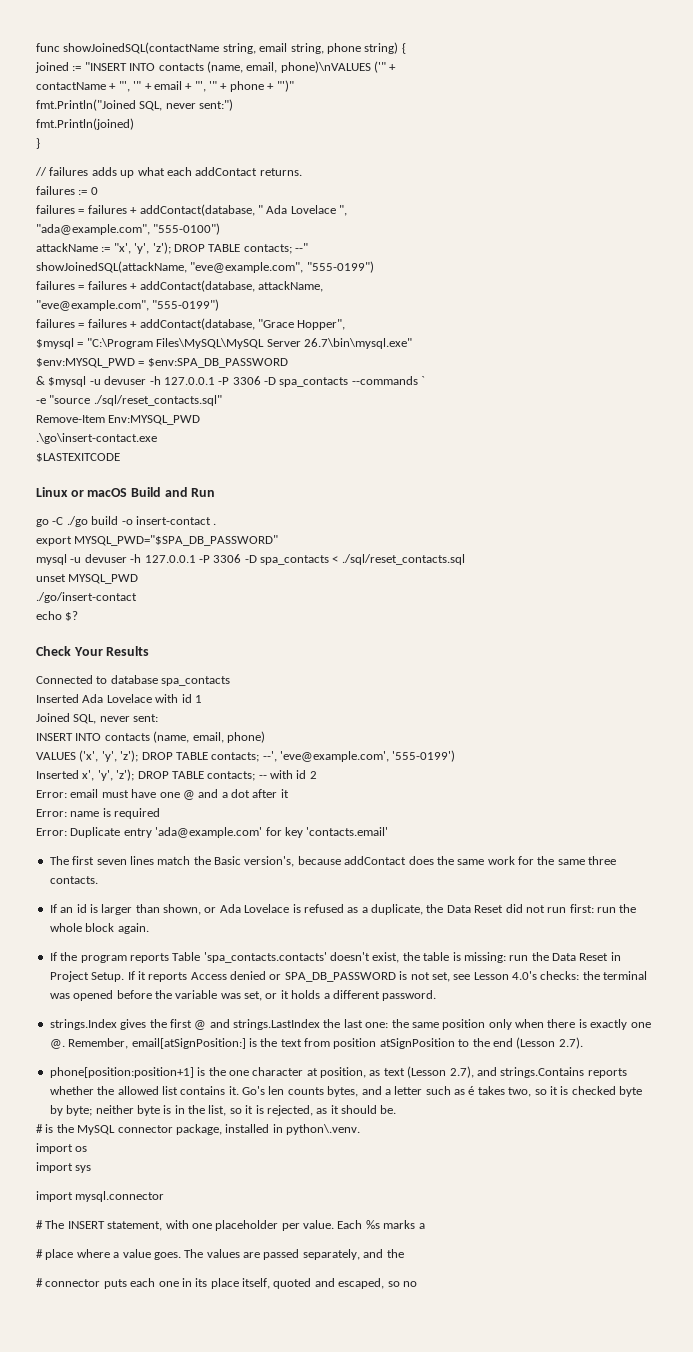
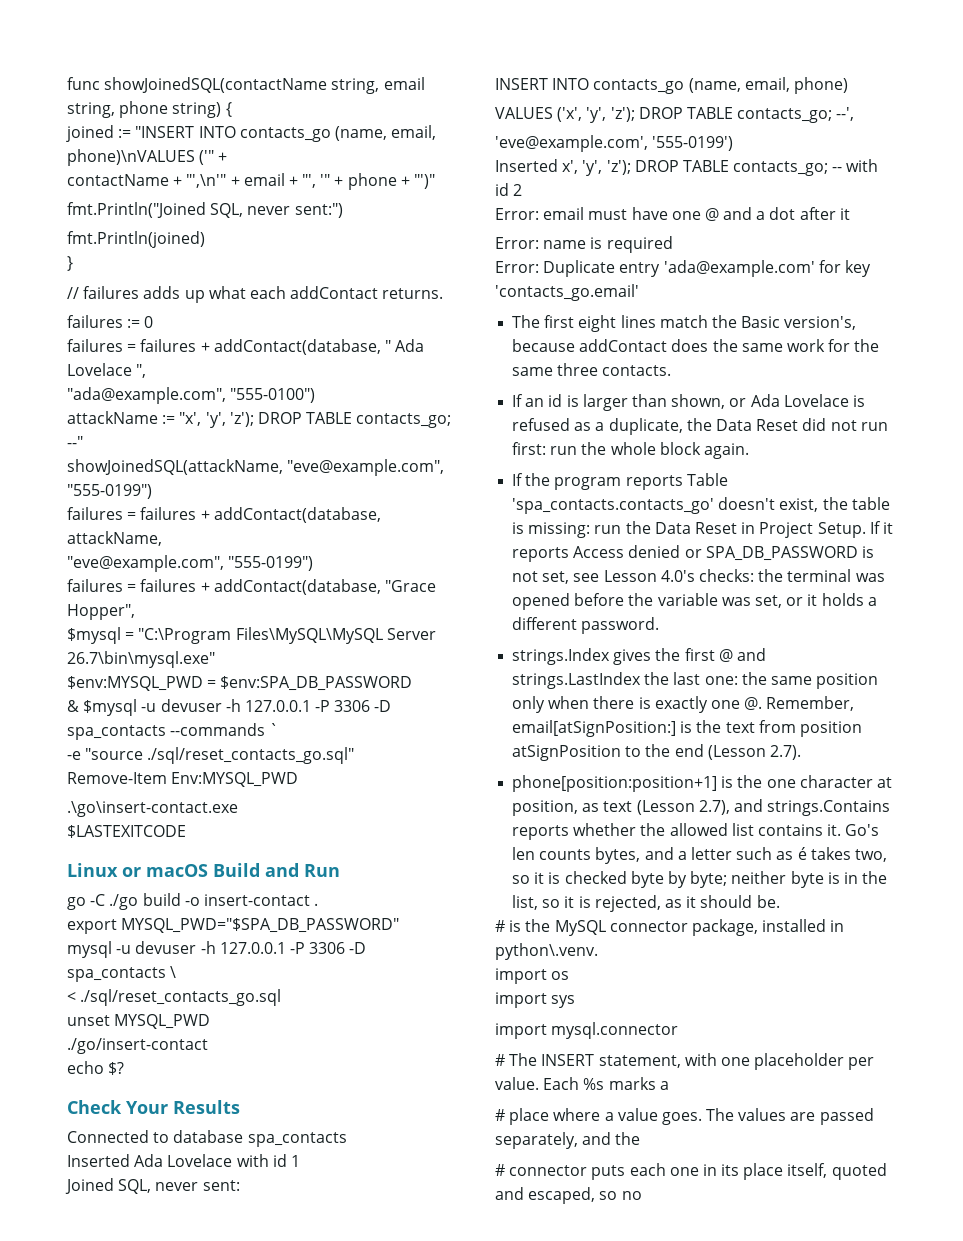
[158,63,204,71] contacts -> [239,127,331,142] contacts_go
[118,81,142,92] "', '" -> [186,174,227,188] "',\n'"
[243,244,292,254] contacts; -> [356,413,452,428] contacts_go;
[93,395,222,406] ./sql/reset_contacts.sql" -> [147,747,355,764] ./sql/reset_contacts_go.sql"
[332,554,465,565] < ./sql/reset_contacts.sql -> [170,966,177,978] [67,989,282,1006] \ // < ./sql/reset_contacts_go.sql
[104,733,150,741] contacts -> [593,79,685,94] contacts_go
[211,752,260,762] contacts; -> [737,108,833,123] contacts_go;
(277, 756) none -> (855, 114) //
[207,771,256,781] contacts; -> [733,161,829,176] contacts_go;
[306,827,389,836] 'contacts.email' -> [495,284,639,301] 'contacts_go.email'
[96,859,127,865] seven -> [578,315,617,332] eight
[203,952,327,963] 'spa_contacts.contacts' -> [512,498,715,514] 'spa_contacts.contacts_go'

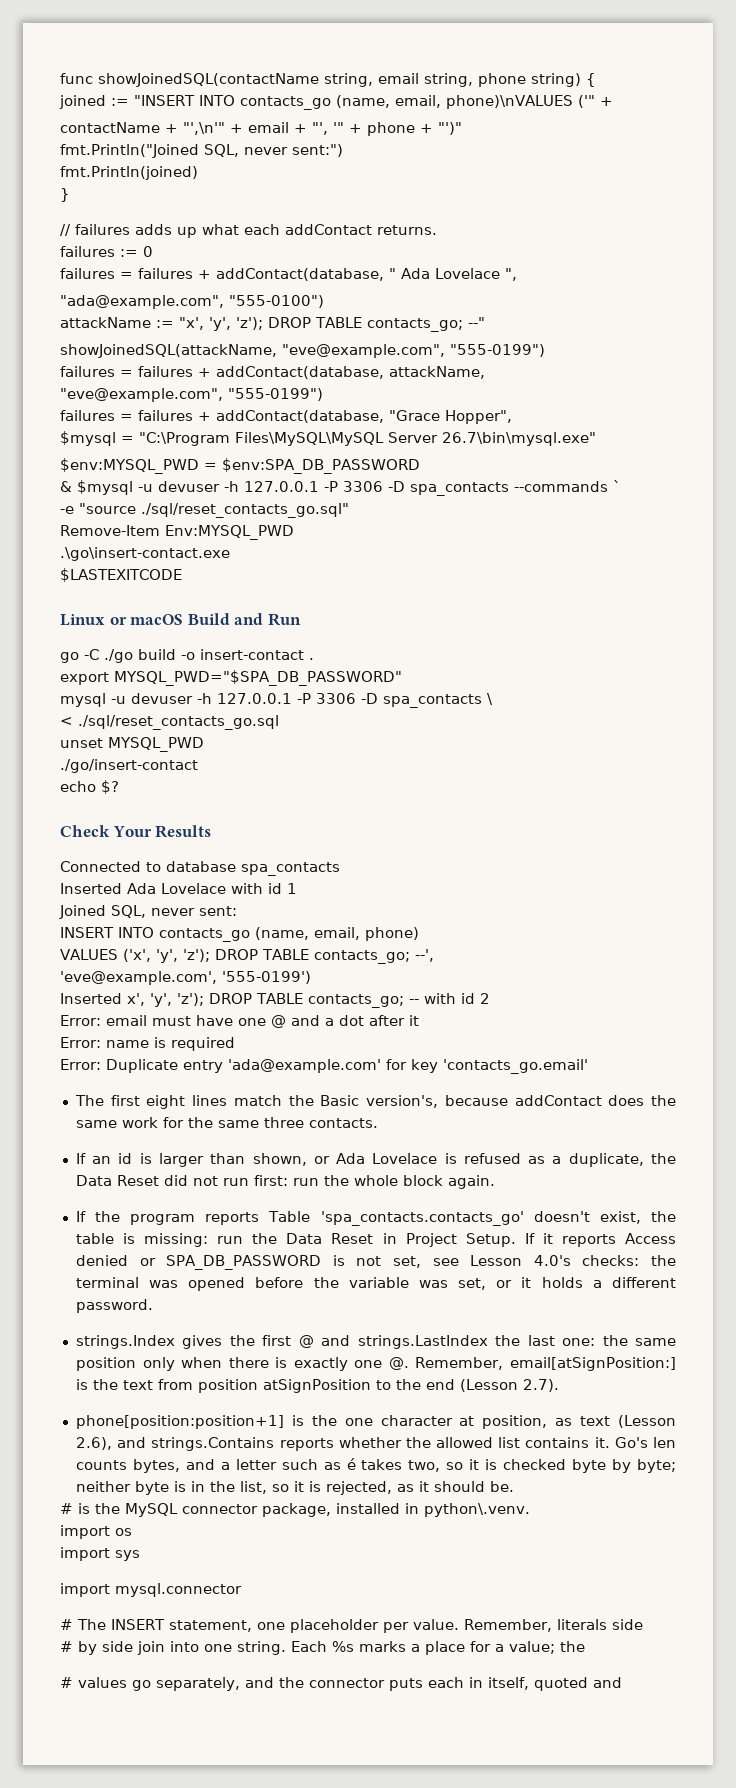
[698,800,730,815] 2.7), -> [75,1437,112,1450] 2.6),
[684,1053,717,1066] with -> (252, 1626) none
[543,1077,669,1090] [495,1108,874,1125] Each %s marks a // # place where a value goes. The values are passed -> [463,1619,643,1632] [60,1641,585,1655] [60,1677,151,1691] Remember, literals side // # by side join into one string. Each %s marks a place for a value; the // # values go
[495,1164,505,1176] // # -> (304, 1682) none
[669,1163,887,1180] [495,1187,642,1204] one in its place itself, quoted and escaped, so no -> [469,1677,622,1691] in itself, quoted and

